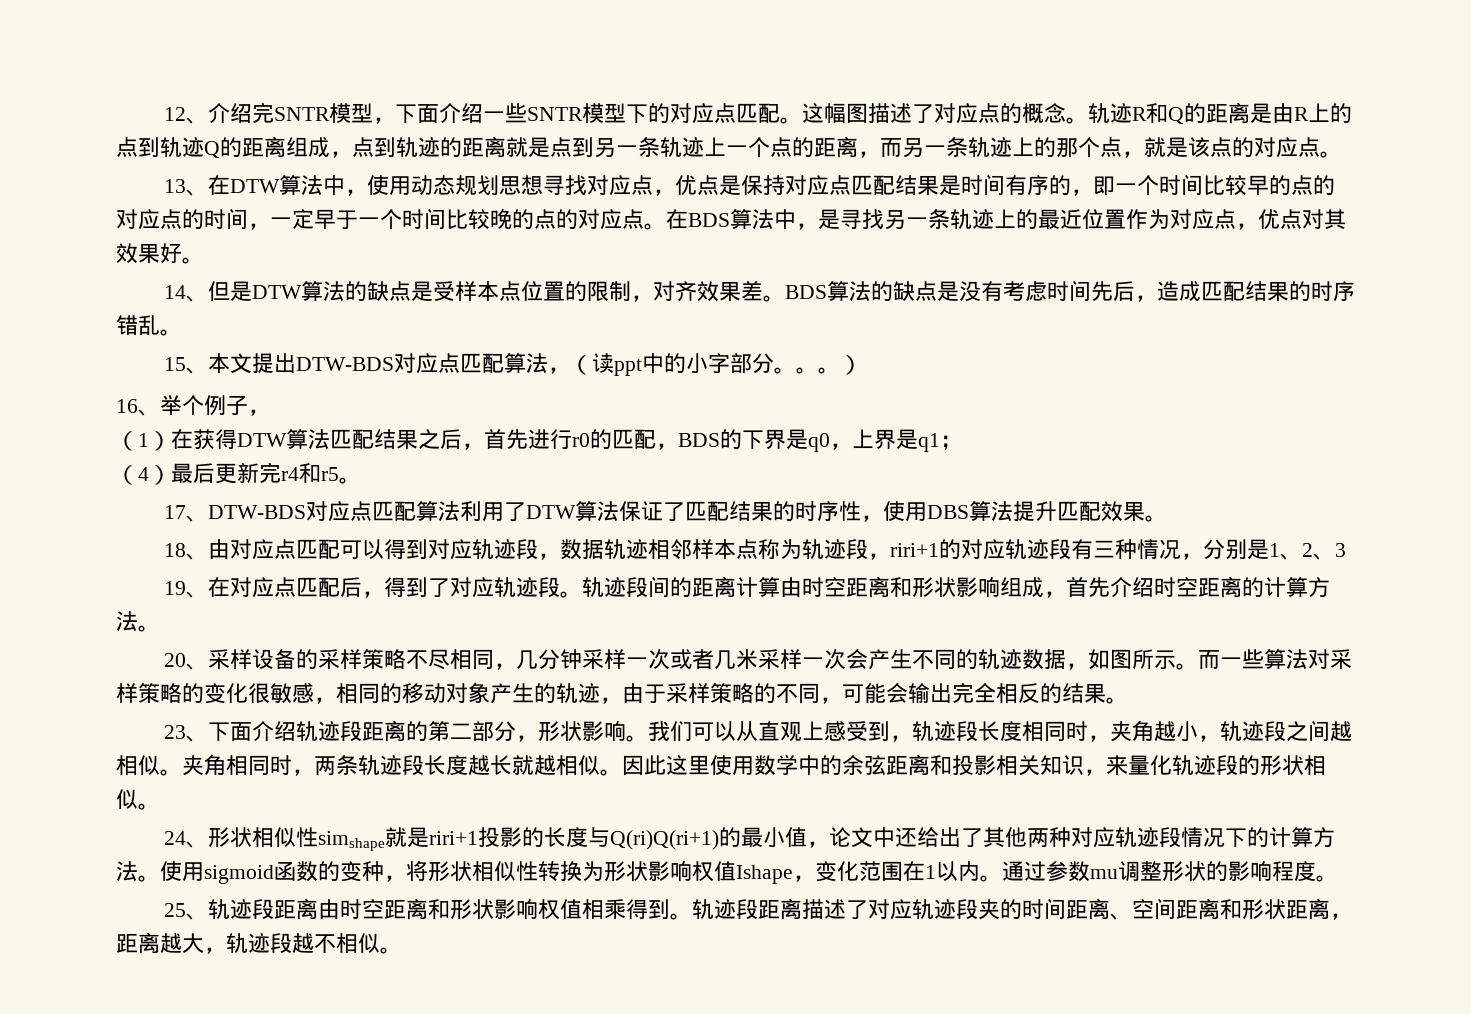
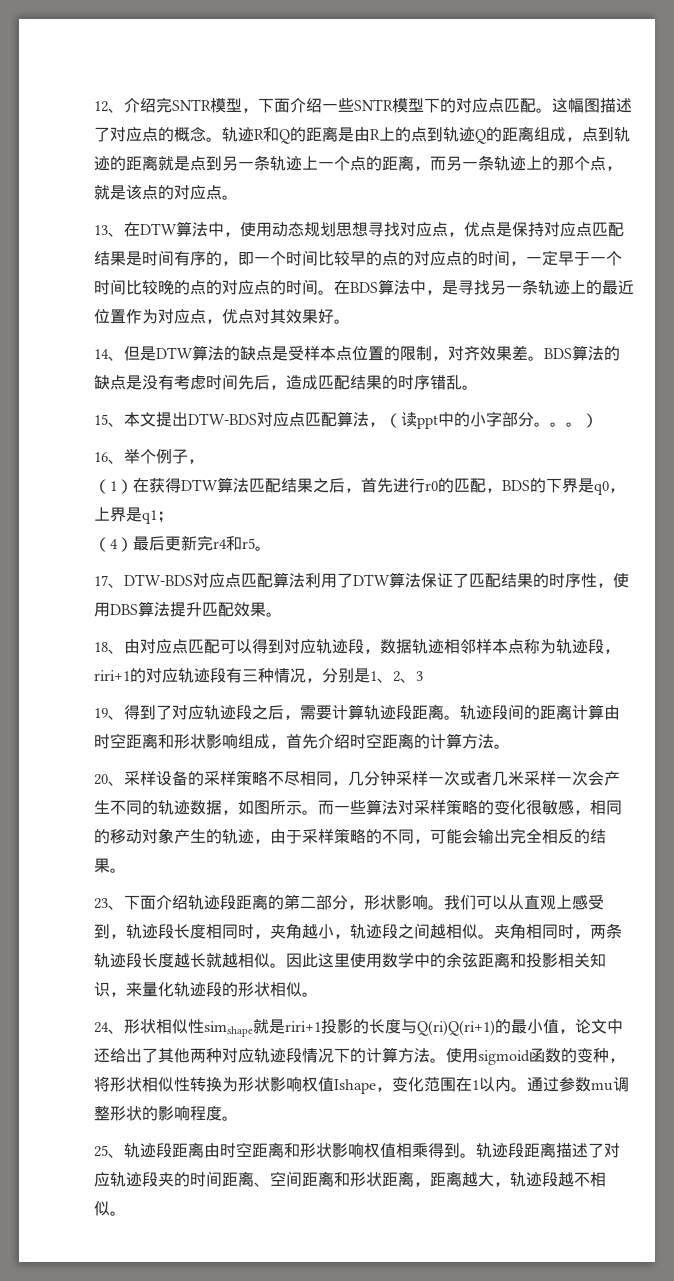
(644, 219) none -> [270,279,318,295] 的时间
[207,577,560,598] 在对应点匹配后，得到了对应轨迹段 -> [124,704,444,720] 得到了对应轨迹段之后，需要计算轨迹段距离

